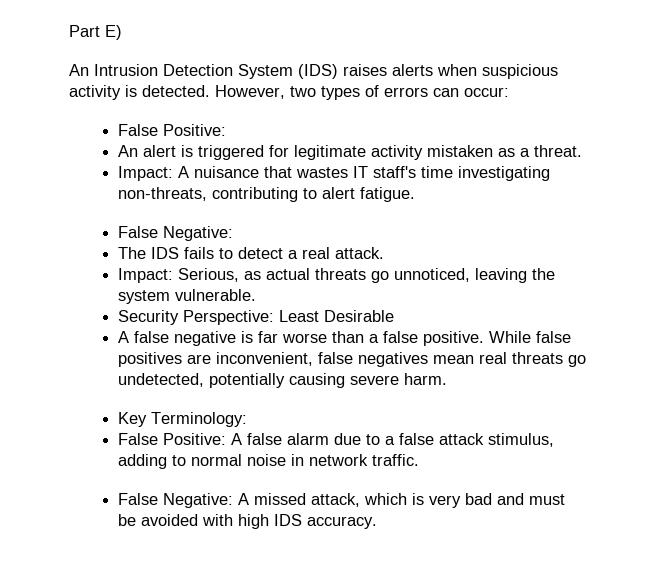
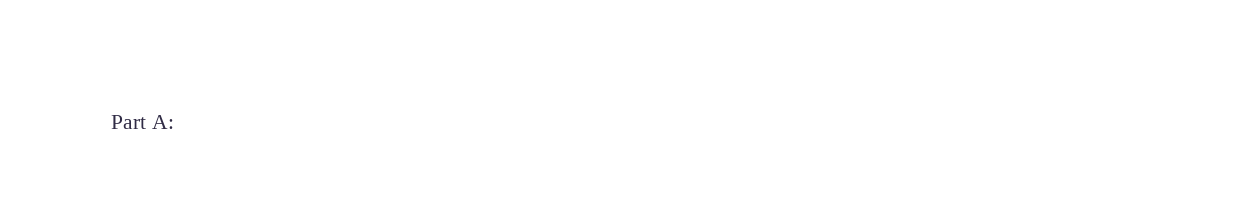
[105,25,122,40] [69,64,558,79] [69,85,509,100] [117,124,226,136] [117,145,582,160] [117,166,550,181] [117,187,415,202] [117,226,233,241] [117,247,384,259] [117,268,555,283] [117,289,256,304] [117,310,394,325] [117,331,571,346] [117,352,586,367] [117,373,447,388] [117,412,247,427] [117,433,554,447] [117,454,419,469] [117,493,565,508] [117,514,377,529] E) // An Intrusion Detection System (IDS) raises alerts when suspicious activity is detected. However, two types of errors can occur: // False Positive: // An alert is triggered for legitimate activity mistaken as a threat. // Impact: A nuisance that wastes IT staff's time investigating non-threats, contributing to alert fatigue. // False Negative: // The IDS fails to detect a real attack. // Impact: Serious, as actual threats go unnoticed, leaving the system vulnerable. // Security Perspective: Least Desirable // A false negative is far worse than a false positive. While false positives are inconvenient, false negatives mean real threats go undetected, potentially causing severe harm. // Key Terminology: // False Positive: A false alarm due to a false attack stimulus, adding to normal noise in network traffic. // False Negative: A missed attack, which is very bad and must be avoided with high IDS accuracy. -> [151,115,174,129] A:

